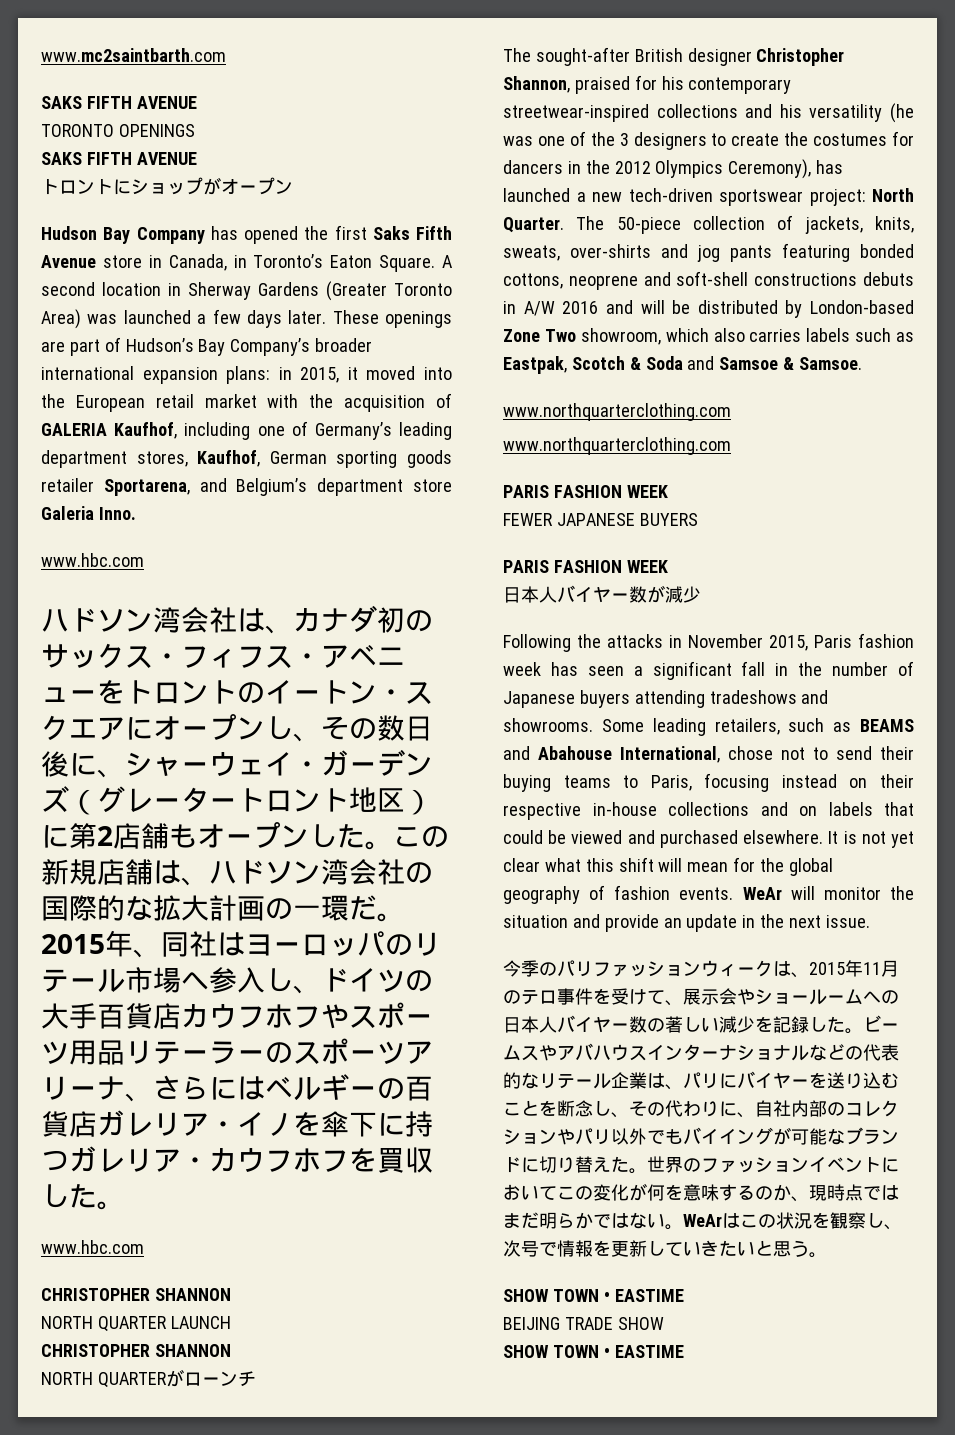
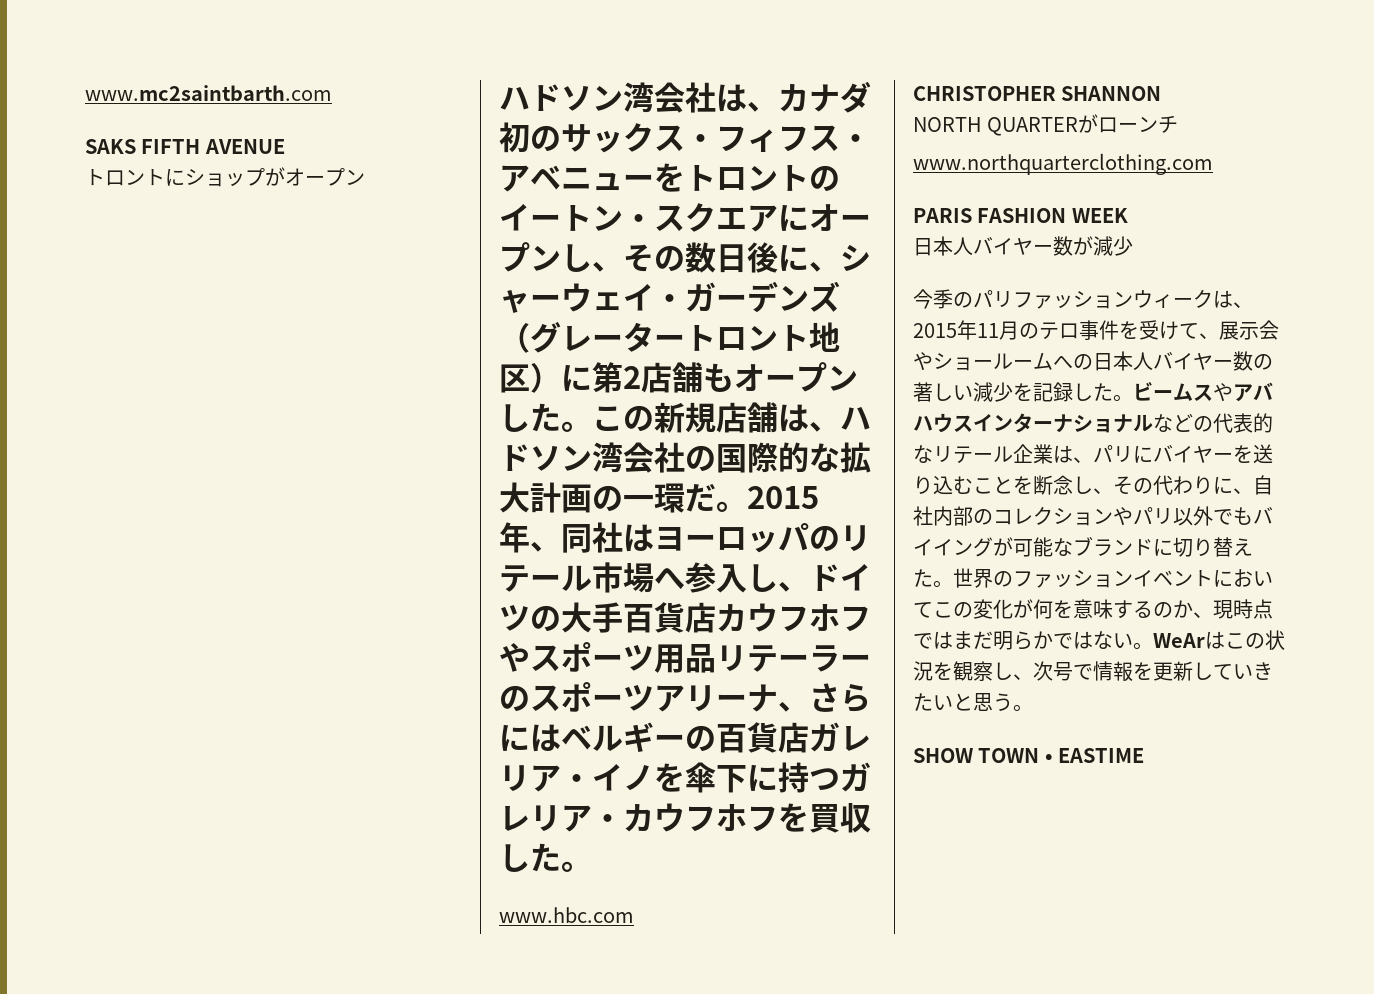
[41,124,195,137] [41,152,197,165] // TORONTO OPENINGS // SAKS FIFTH AVENUE -> (285, 146) none
[41,225,452,244] [41,254,453,272] [41,281,452,301] [41,309,452,329] [41,337,373,356] [41,366,452,384] [41,393,453,412] [41,421,453,440] [41,450,452,468] [41,478,453,496] [41,506,136,520] [41,553,144,567] // Hudson Bay Company has opened the first Saks Fifth Avenue store in Canada, in Toronto’s Eaton Square. A second location in Sherway Gardens (Greater Toronto Area) was launched a few days later. These openings are part of Hudson’s Bay Company’s broader international expansion plans: in 2015, it moved into the European retail market with the acquisition of GALERIA Kaufhof, including one of Germany’s leading department stores, Kaufhof, German sporting goods retailer Sportarena, and Belgium’s department store Galeria Inno. // www.hbc.com -> (365, 177) none
[41,1316,231,1332] [41,1344,231,1357] // NORTH QUARTER LAUNCH // CHRISTOPHER SHANNON -> (1162, 93) none
[503,47,845,66] [503,75,792,94] [503,103,914,123] [503,131,914,150] [503,159,844,179] [503,188,914,206] [503,215,914,234] [503,243,914,262] [503,271,914,290] [503,300,914,318] [503,328,914,345] [503,356,863,374] [503,403,731,421] [503,437,731,455] [503,485,668,498] [503,513,698,526] The sought-after British designer Christopher Shannon, praised for his contemporary streetwear-inspired collections and his versatility (he was one of the 3 designers to create the costumes for dancers in the 2012 Olympics Ceremony), has launched a new tech-driven sportswear project: North Quarter. The 50-piece collection of jackets, knits, sweats, over-shirts and jog pants featuring bonded cottons, neoprene and soft-shell constructions debuts in A/W 2016 and will be distributed by London-based Zone Two showroom, which also carries labels such as Eastpak, Scotch & Soda and Samsoe & Samsoe. // www.northquarterclothing.com // www.northquarterclothing.com // PARIS FASHION WEEK // FEWER JAPANESE BUYERS -> [913,153,1213,175] www.northquarterclothing.com
[503,633,914,652] [503,661,915,680] [503,690,829,708] [503,718,914,736] [503,746,914,763] [503,773,914,792] [503,802,914,820] [503,830,914,848] [503,857,833,876] [503,885,914,904] [503,914,870,932] // Following the attacks in November 2015, Paris fashion week has seen a significant fall in the number of Japanese buyers attending tradeshows and showrooms. Some leading retailers, such as BEAMS and Abahouse International, chose not to send their buying teams to Paris, focusing instead on their respective in-house collections and on labels that could be viewed and purchased elsewhere. It is not yet clear what this shift will mean for the global geography of fashion events. WeAr will monitor the situation and provide an update in the next issue. -> (1133, 246) none
[503,1317,664,1330] [503,1345,684,1358] // BEIJING TRADE SHOW // SHOW TOWN • EASTIME -> (1145, 755) none

